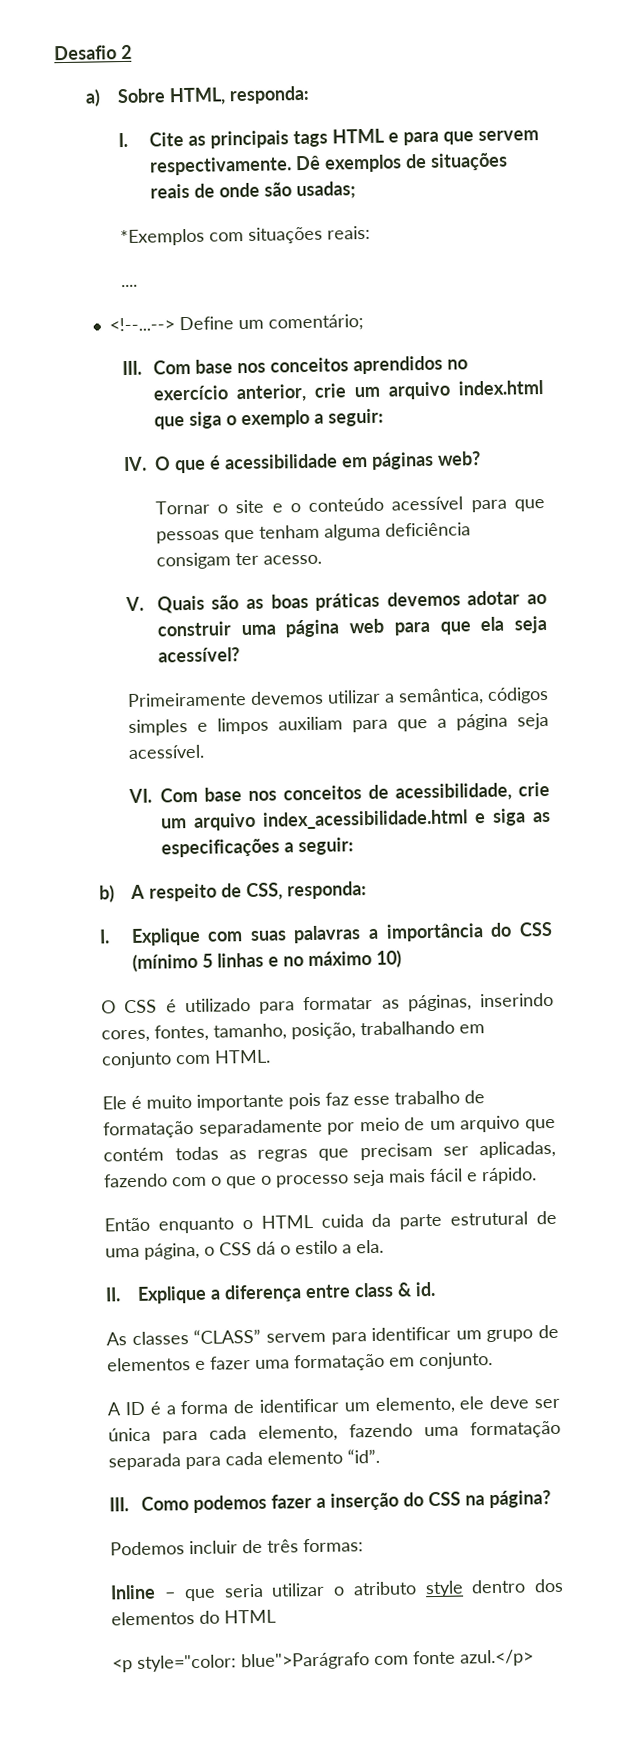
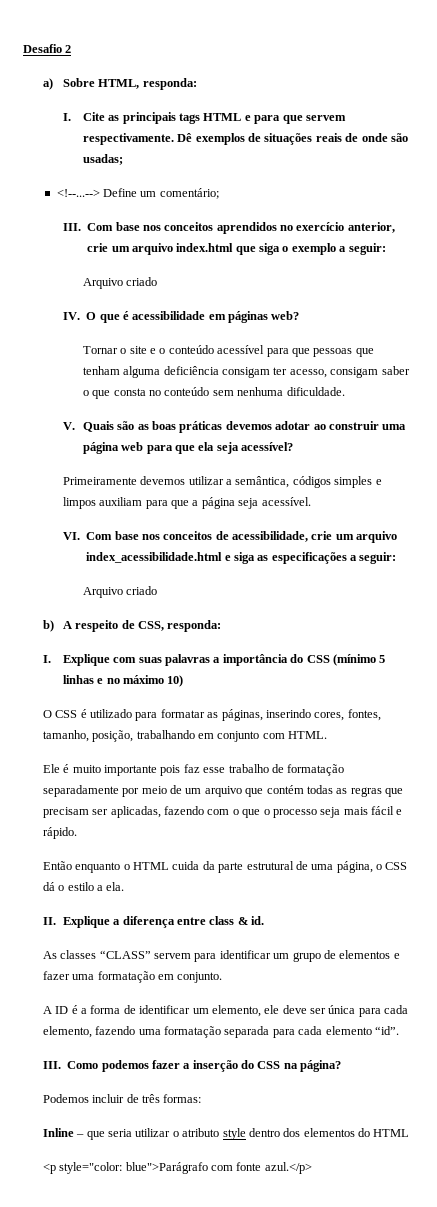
[119,225,371,247] [120,284,138,288] // *Exemplos com situações reais: // .... -> (123, 159) none
(384, 417) none -> [82,277,158,289] // Arquivo criado
[262,554,322,565] acesso. -> [289,366,410,378] [82,387,345,399] acesso, consigam saber o que consta no conteúdo sem nenhuma dificuldade.
(354, 846) none -> [82,586,158,598] // Arquivo criado

